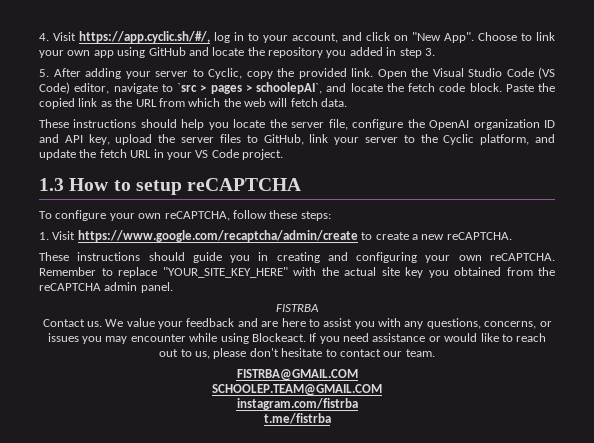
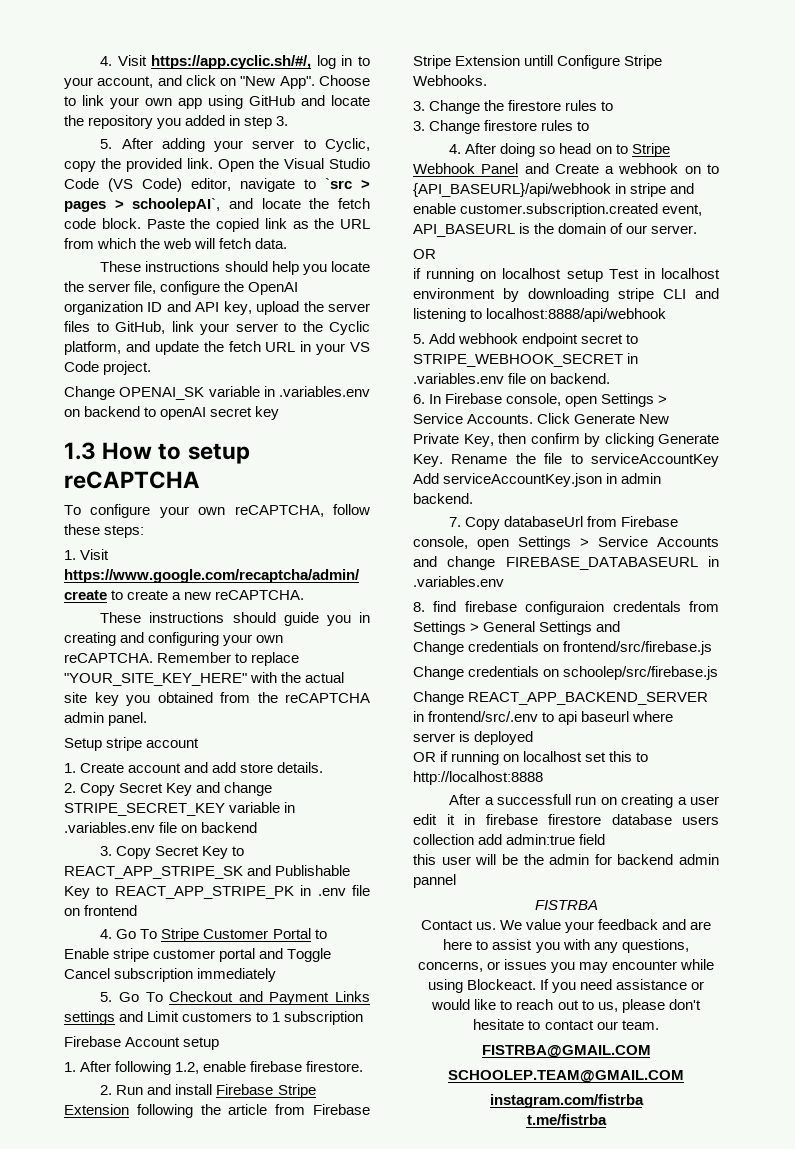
(283, 154) none -> [64,386,370,400] [64,406,280,420] // Change OPENAI_SK variable in .variables.env on backend to openAI secret key
(173, 287) none -> [64,737,200,751] [64,762,324,773] [64,782,273,796] [64,802,296,816] [64,822,258,833] [100,846,245,859] [64,865,351,879] [64,885,370,899] [64,905,138,916] [100,928,327,942] [64,948,332,962] [64,968,277,982] [100,991,370,1005] [64,1011,364,1025] [64,1036,220,1050] [64,1061,364,1075] [100,1084,316,1098] [64,1104,371,1118] [413,55,663,69] [413,75,487,86] [413,100,614,114] [413,120,590,134] [449,143,670,157] [413,163,719,174] [413,183,695,197] [413,203,703,217] [413,223,698,237] [413,249,436,259] [413,268,720,282] [413,288,719,302] [413,308,667,322] [413,333,639,347] [413,353,639,367] [413,373,611,384] [413,393,668,407] [413,413,670,424] [413,433,719,447] [413,453,719,467] [413,473,662,487] [413,493,473,504] [449,516,679,530] [413,536,719,550] [413,556,719,570] [413,576,504,587] [413,601,719,615] [413,621,621,635] [413,641,713,655] [413,666,719,680] [413,691,709,705] [413,711,674,725] [413,731,534,745] [413,751,649,765] [413,771,543,785] [449,794,719,808] [413,814,719,825] [413,834,606,845] [413,854,719,865] [413,874,456,888] // Setup stripe account // 1. Create account and add store details. // 2. Copy Secret Key and change STRIPE_SECRET_KEY variable in .variables.env file on backend // 3. Copy Secret Key to REACT_APP_STRIPE_SK and Publishable Key to REACT_APP_STRIPE_PK in .env file on frontend // 4. Go To Stripe Customer Portal to Enable stripe customer portal and Toggle Cancel subscription immediately // 5. Go To Checkout and Payment Links settings and Limit customers to 1 subscription // Firebase Account setup // 1. After following 1.2, enable firebase firestore. // 2. Run and install Firebase Stripe Extension following the article from Firebase Stripe Extension untill Configure Stripe Webhooks. // 3. Change the firestore rules to // 3. Change firestore rules to // 4. After doing so head on to Stripe Webhook Panel and Create a webhook on to {API_BASEURL}/api/webhook in stripe and enable customer.subscription.created event, API_BASEURL is the domain of our server. // OR // if running on localhost setup Test in localhost environment by downloading stripe CLI and listening to localhost:8888/api/webhook // 5. Add webhook endpoint secret to STRIPE_WEBHOOK_SECRET in .variables.env file on backend. // 6. In Firebase console, open Settings > Service Accounts. Click Generate New Private Key, then confirm by clicking Generate Key. Rename the file to serviceAccountKey Add serviceAccountKey.json in admin backend. // 7. Copy databaseUrl from Firebase console, open Settings > Service Accounts and change FIREBASE_DATABASEURL in .variables.env // 8. find firebase configuraion credentals from Settings > General Settings and // Change credentials on frontend/src/firebase.js // Change credentials on schoolep/src/firebase.js // Change REACT_APP_BACKEND_SERVER in frontend/src/.env to api baseurl where server is deployed // OR if running on localhost set this to http://localhost:8888 // After a successfull run on creating a user edit it in firebase firestore database users collection add admin:true field // this user will be the admin for backend admin pannel

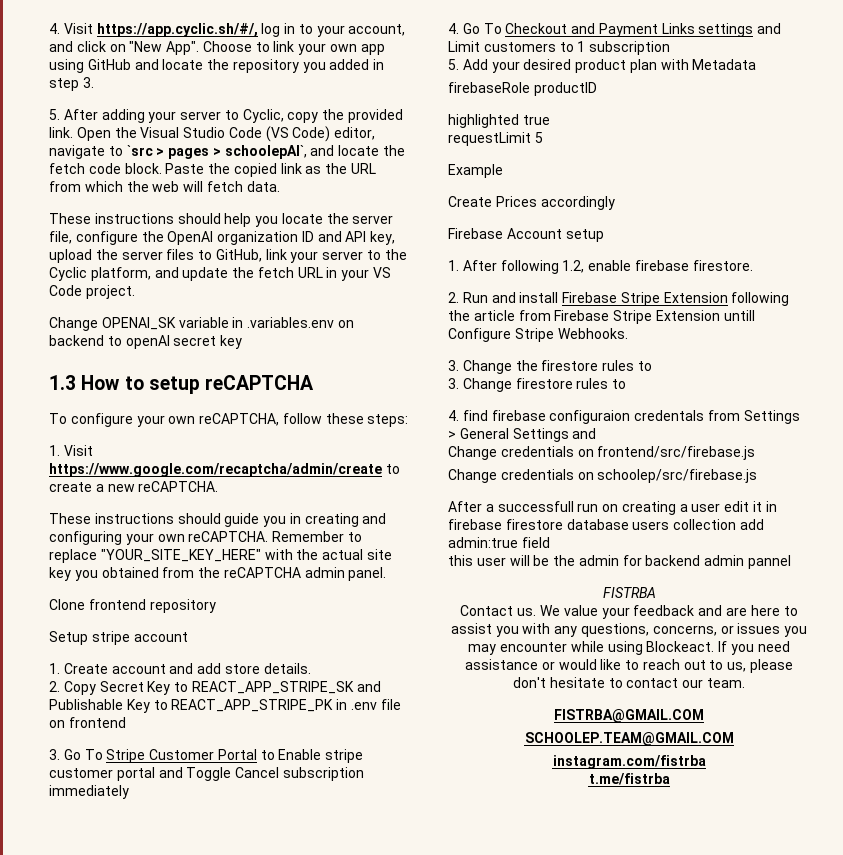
(148, 719) none -> [49,599,216,613] // Clone frontend repository
[196,782,273,796] [64,802,296,816] [64,822,258,833] [100,846,229,859] and change STRIPE_SECRET_KEY variable in .variables.env file on backend // 3. Copy Secret Key -> (171, 688) none
[100,929,113,939] 4. -> [49,749,60,760] 3.
[100,992,113,1002] 5. -> [448,23,459,34] 4.
(364, 1018) none -> [448,59,757,73] [448,82,597,96] [448,114,550,128] [448,132,543,146] [448,164,503,178] [448,196,615,210] // 5. Add your desired product plan with Metadata // firebaseRole productID // highlighted true // requestLimit 5 // Example // Create Prices accordingly
[465,143,670,157] [413,163,719,174] [413,183,695,197] [413,203,703,217] [413,223,698,237] [413,249,436,259] [413,268,720,282] [413,288,719,302] [413,308,667,322] [413,333,639,347] [413,353,639,367] [413,373,611,384] [413,393,668,407] [413,413,670,424] [413,433,719,447] [413,453,719,467] [413,473,662,487] [413,493,473,504] [449,516,679,530] [413,536,719,550] [413,556,719,570] [413,576,504,587] [413,602,425,612] After doing so head on to Stripe Webhook Panel and Create a webhook on to {API_BASEURL}/api/webhook in stripe and enable customer.subscription.created event, API_BASEURL is the domain of our server. // OR // if running on localhost setup Test in localhost environment by downloading stripe CLI and listening to localhost:8888/api/webhook // 5. Add webhook endpoint secret to STRIPE_WEBHOOK_SECRET in .variables.env file on backend. // 6. In Firebase console, open Settings > Service Accounts. Click Generate New Private Key, then confirm by clicking Generate Key. Rename the file to serviceAccountKey Add serviceAccountKey.json in admin backend. // 7. Copy databaseUrl from Firebase console, open Settings > Service Accounts and change FIREBASE_DATABASEURL in .variables.env // 8. -> (459, 415) none
[413,691,709,705] [413,711,674,725] [413,731,534,745] [413,751,649,765] [413,771,543,785] // Change REACT_APP_BACKEND_SERVER in frontend/src/.env to api baseurl where server is deployed // OR if running on localhost set this to http://localhost:8888 -> (758, 476) none

